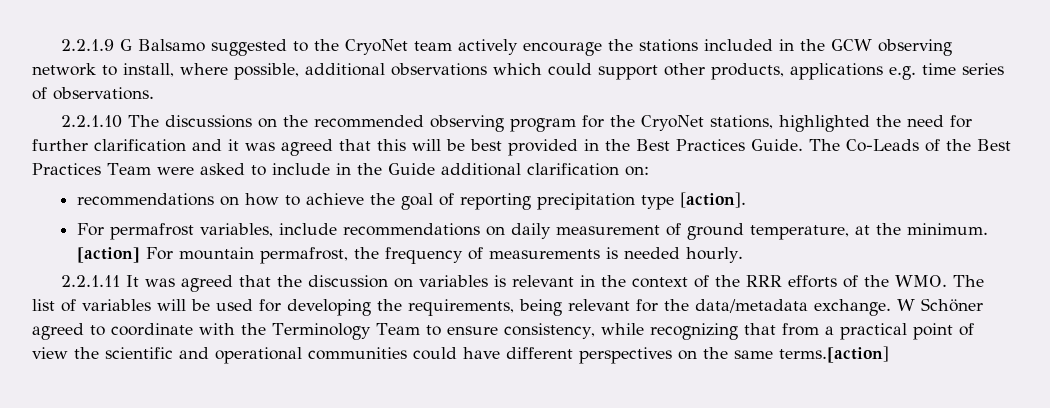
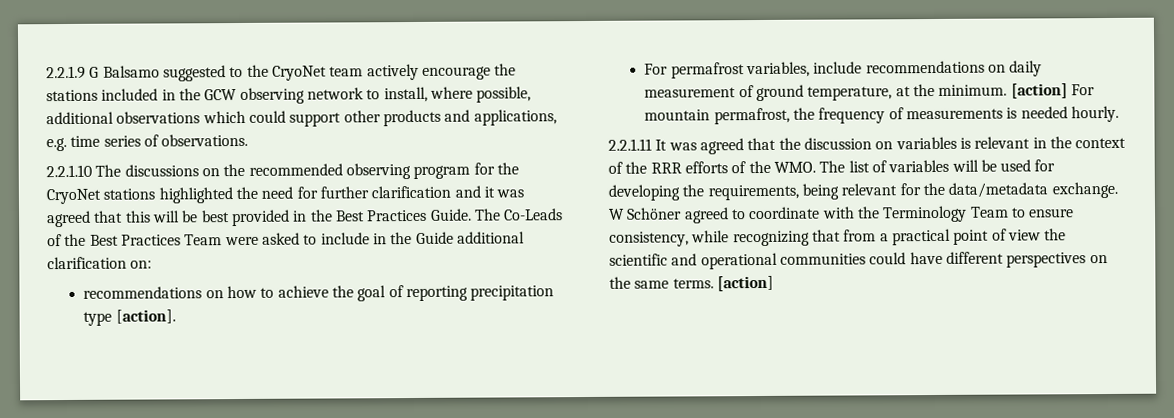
[711,63,883,80] products, applications -> [382,109,557,127] products and applications,
[710,115,774,129] stations, -> [103,188,156,200] stations
[779,346,889,363] terms.[action] -> [672,275,774,292] terms. [action]

